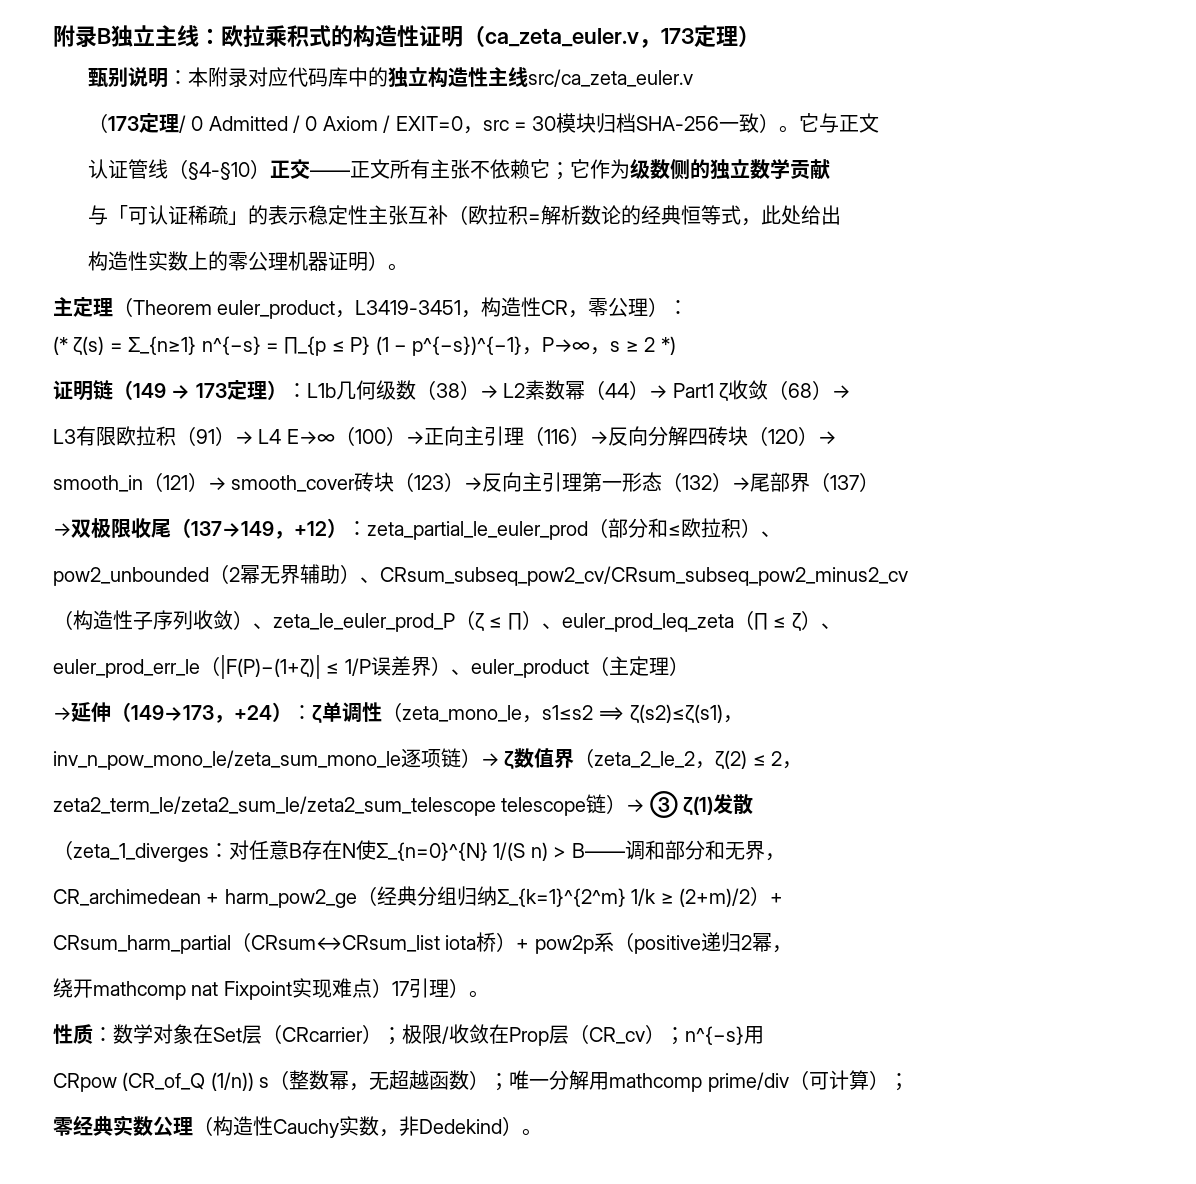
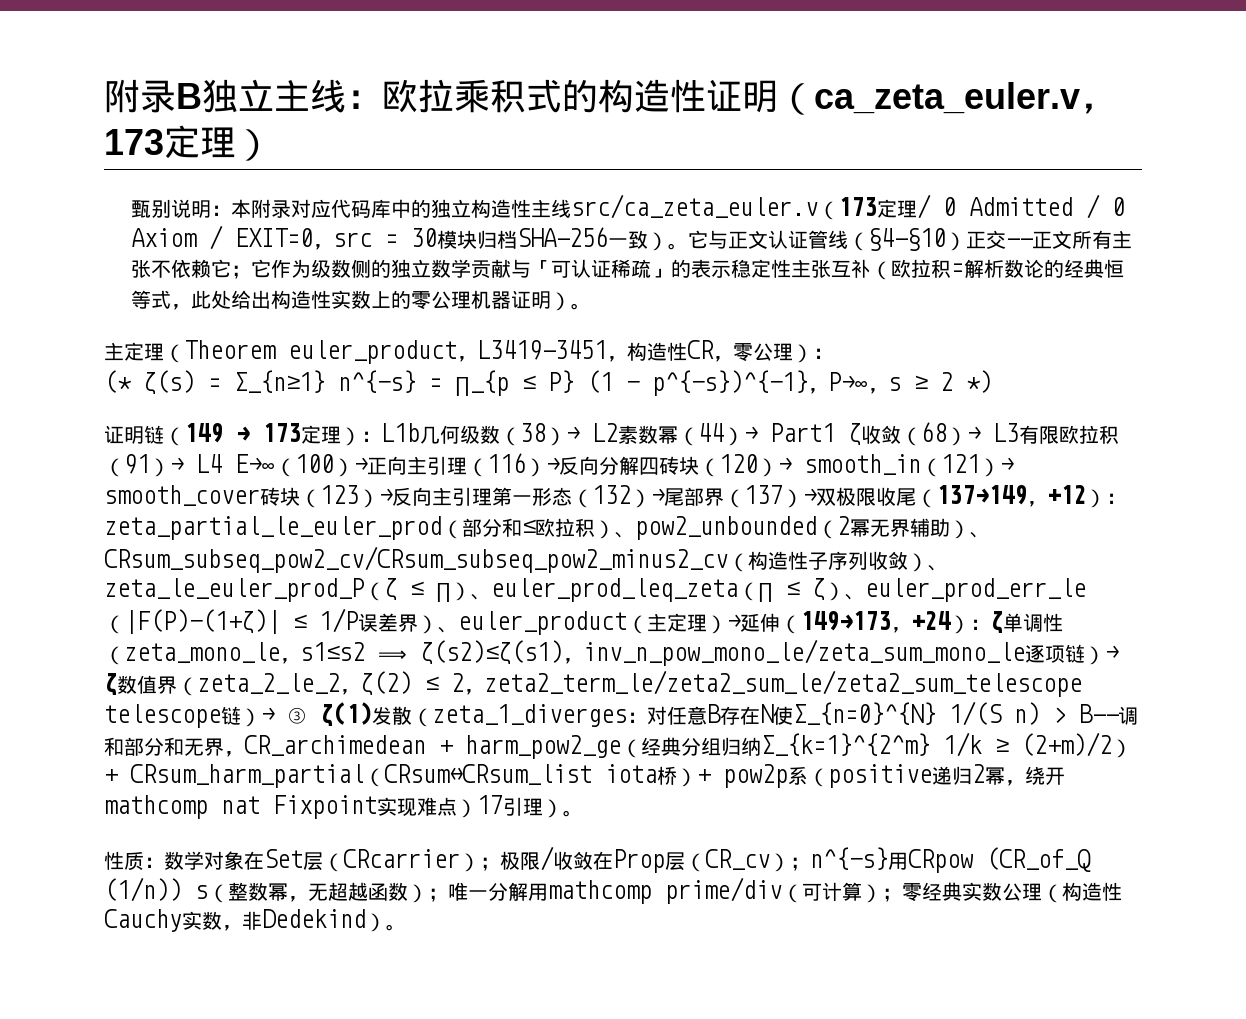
(693, 78) // -> (819, 206) none
(880, 123) // -> (769, 239) none
(830, 169) // -> (512, 268) none
(841, 215) // -> (272, 299) none
(850, 391) // -> (981, 434) none
(836, 437) // -> (792, 465) none
(880, 482) // -> (803, 498) none
(781, 534) // -> (635, 535) none
(908, 576) // -> (728, 559) none
(841, 626) // -> (865, 597) none
(689, 666) // -> (727, 624) none
(743, 719) // -> (583, 661) none
(803, 765) // -> (484, 692) none
(754, 804) // -> (412, 715) none
(785, 857) // -> (244, 754) none
(783, 898) // -> (118, 776) none
(792, 949) // -> (1025, 783) none
(764, 1035) // -> (908, 861) none
(909, 1082) // -> (902, 895) none

